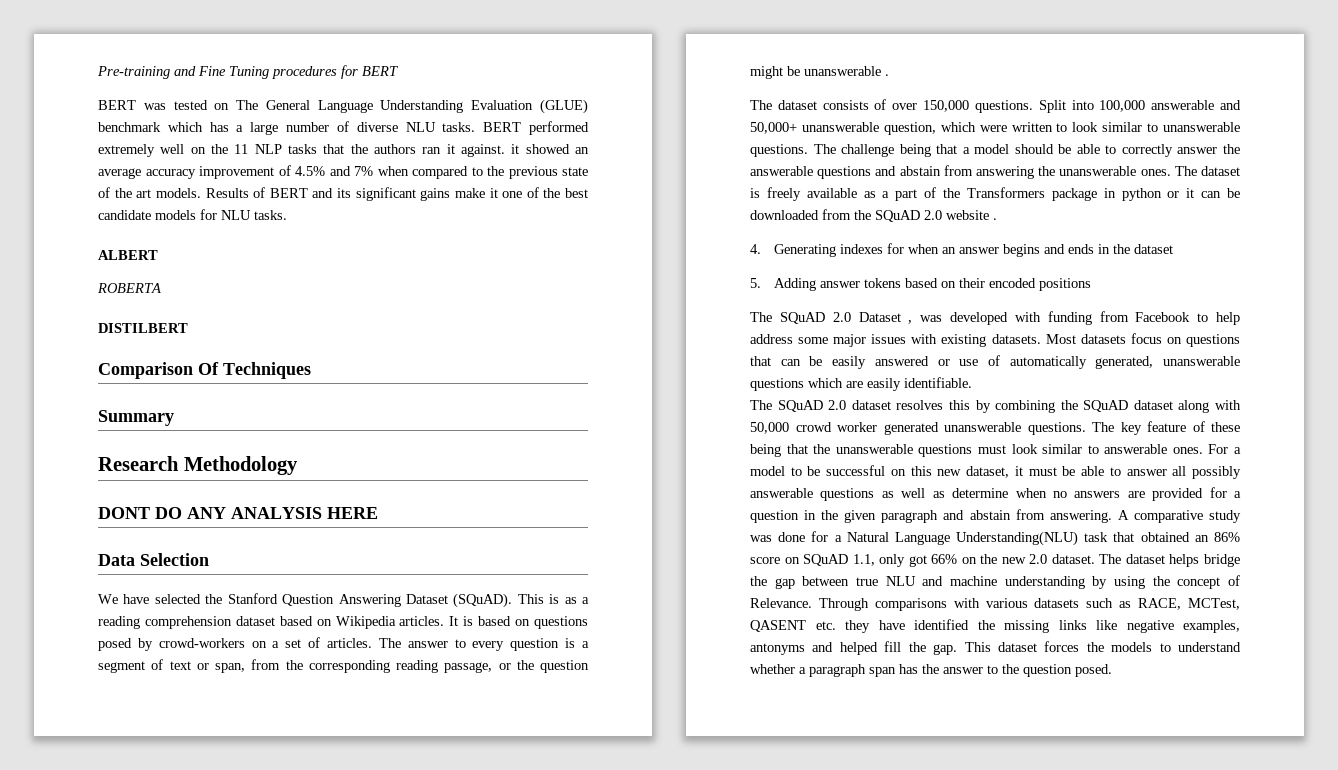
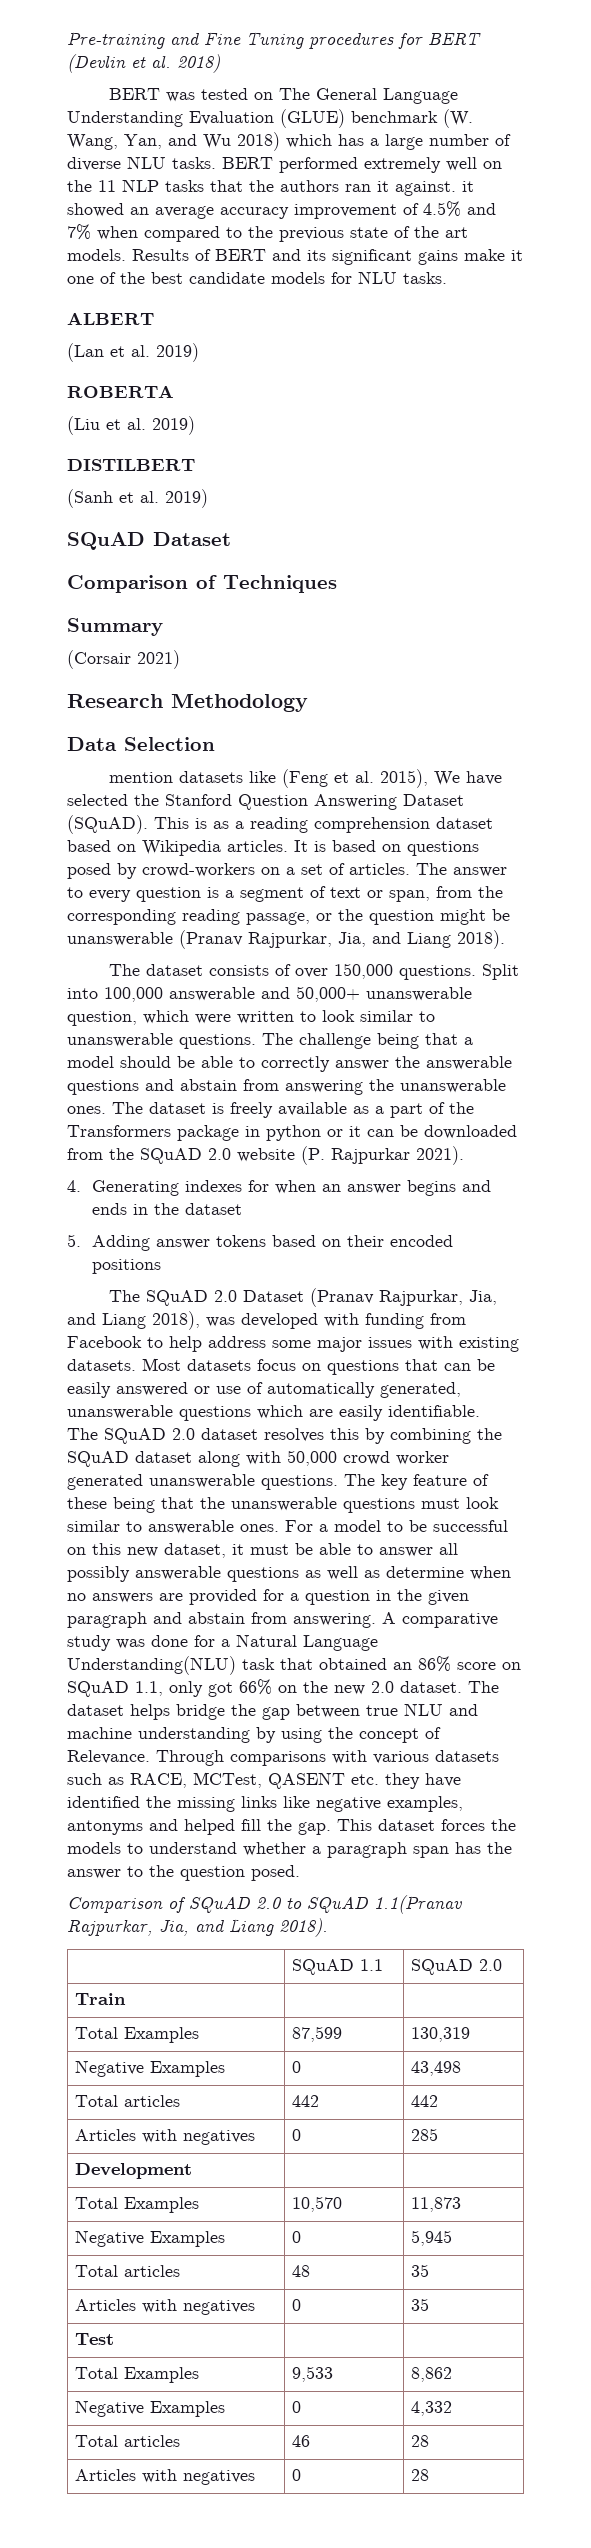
(398, 71) none -> [67,54,220,73] (Devlin et al. 2018)
(161, 127) none -> [443,109,473,128] [67,132,280,151] (W. Wang, Yan, and Wu 2018)
[97,283,161,293] [98,323,188,333] [98,362,219,379] ROBERTA // DISTILBERT // Comparison Of -> [67,343,199,362] [67,385,174,398] [67,416,195,435] [67,459,195,471] [67,489,208,508] [67,532,231,550] [67,575,217,593] (Lan et al. 2019) // ROBERTA // (Liu et al. 2019) // DISTILBERT // (Sanh et al. 2019) // SQuAD Dataset // Comparison of
(174, 418) none -> [67,650,180,669] // (Corsair 2021)
[98,507,378,519] [98,553,209,566] DONT DO ANY ANALYSIS HERE // Data Selection // -> [67,737,215,751] [108,769,428,788] Data Selection // mention datasets like (Feng et al. 2015),
[885,74,889,76] . -> [179,930,505,949] (Pranav Rajpurkar, Jia, and Liang 2018).
[993,218,997,220] . -> [301,1146,464,1165] (P. Rajpurkar 2021).
[908,320,913,324] , -> [309,1288,497,1307] [67,1311,200,1330] (Pranav Rajpurkar, Jia, and Liang 2018),
(1112, 670) none -> [67,1895,462,1914] [67,1918,328,1937] [292,1959,384,1975] [411,1959,503,1975] [75,1993,127,2005] [75,2027,200,2043] [292,2026,343,2042] [411,2027,471,2042] [75,2060,226,2077] [292,2061,302,2073] [411,2061,462,2076] [75,2095,181,2107] [292,2095,320,2107] [411,2095,439,2107] [75,2129,256,2145] [292,2129,302,2141] [411,2128,439,2141] [75,2163,193,2179] [75,2197,200,2213] [292,2196,343,2212] [411,2197,462,2212] [75,2230,226,2247] [292,2231,302,2243] [411,2230,453,2246] [75,2265,181,2277] [292,2265,311,2277] [411,2264,430,2277] [75,2299,256,2315] [292,2299,302,2311] [411,2298,430,2311] [75,2333,115,2345] [75,2367,200,2383] [292,2366,334,2382] [411,2367,453,2382] [75,2400,226,2417] [292,2401,302,2413] [411,2401,453,2416] [75,2435,181,2447] [292,2435,311,2447] [411,2435,430,2447] [75,2469,256,2485] [292,2469,302,2481] [411,2469,430,2481] // Comparison of SQuAD 2.0 to SQuAD 1.1(Pranav Rajpurkar, Jia, and Liang 2018). // | SQuAD 1.1 | SQuAD 2.0 // Train | | // Total Examples | 87,599 | 130,319 // Negative Examples | 0 | 43,498 // Total articles | 442 | 442 // Articles with negatives | 0 | 285 // Development | | // Total Examples | 10,570 | 11,873 // Negative Examples | 0 | 5,945 // Total articles | 48 | 35 // Articles with negatives | 0 | 35 // Test | | // Total Examples | 9,533 | 8,862 // Negative Examples | 0 | 4,332 // Total articles | 46 | 28 // Articles with negatives | 0 | 28

